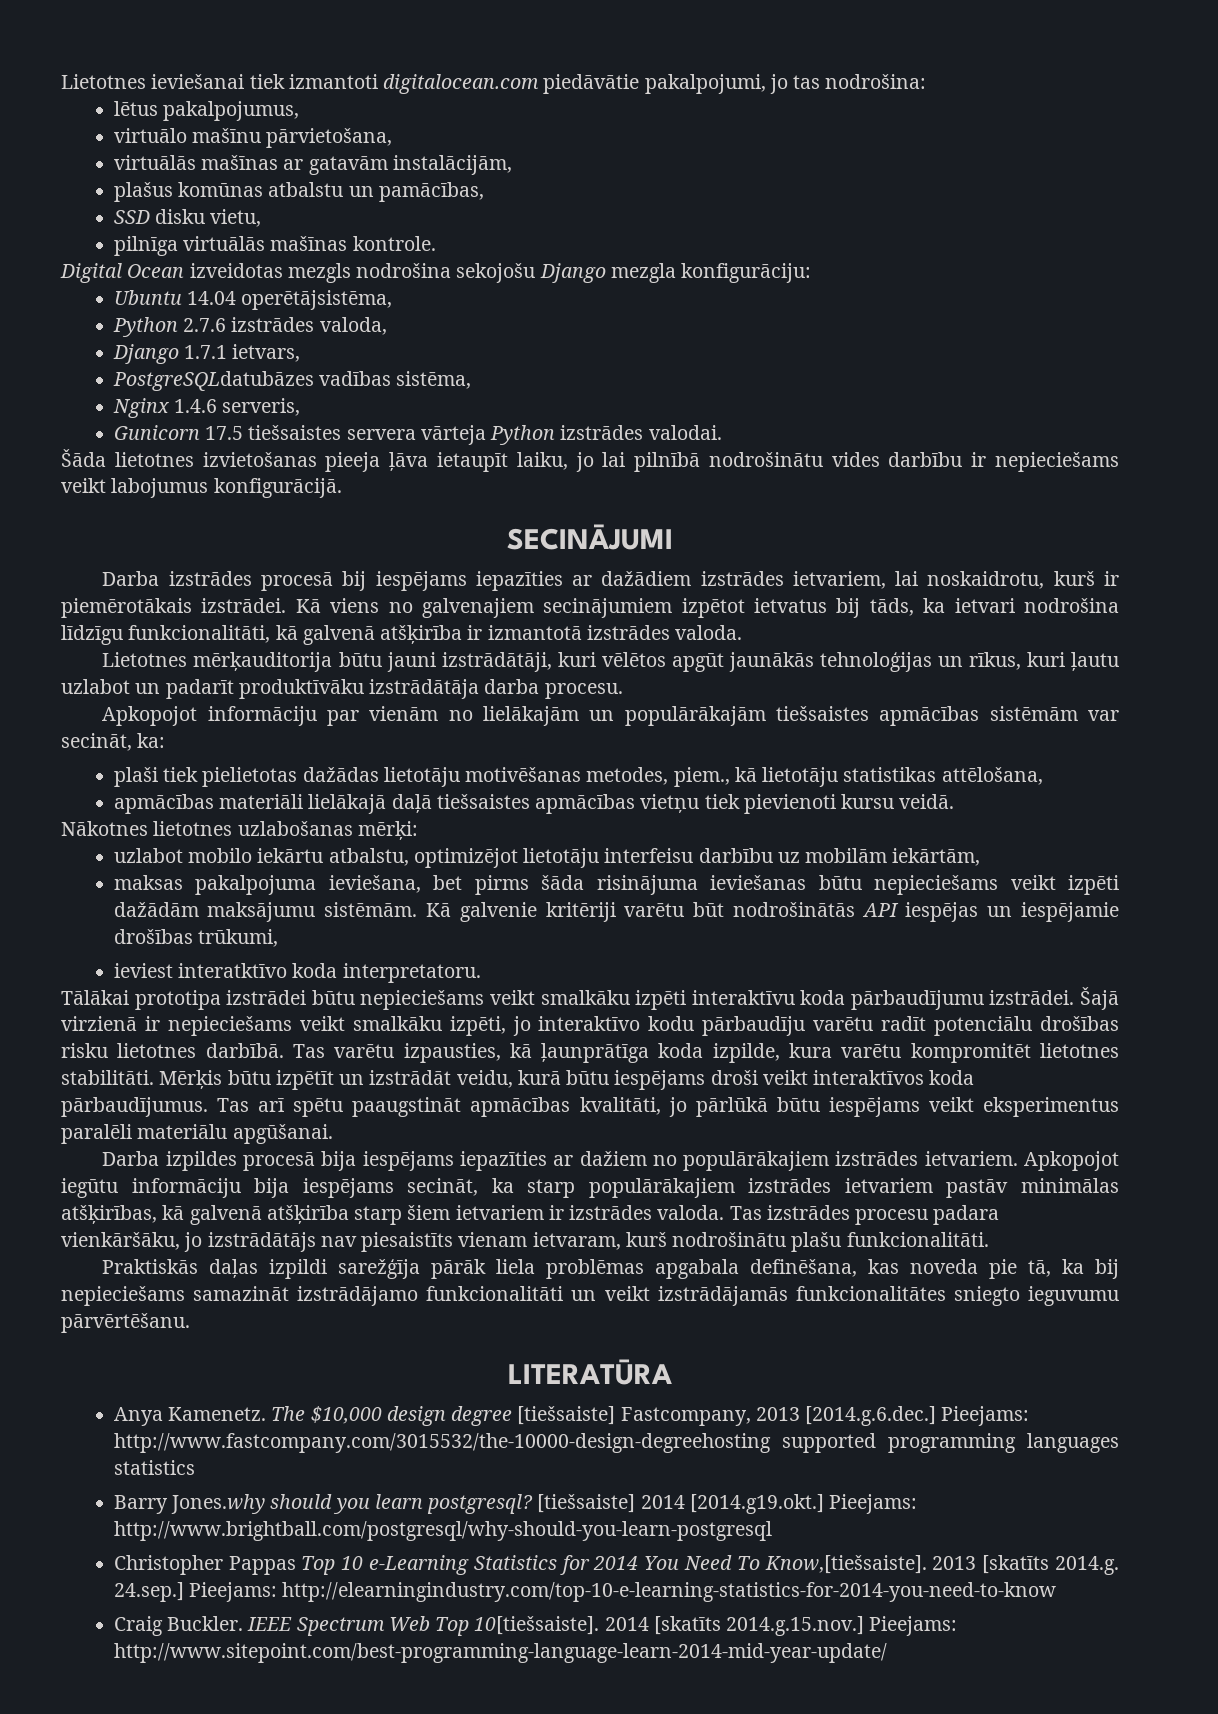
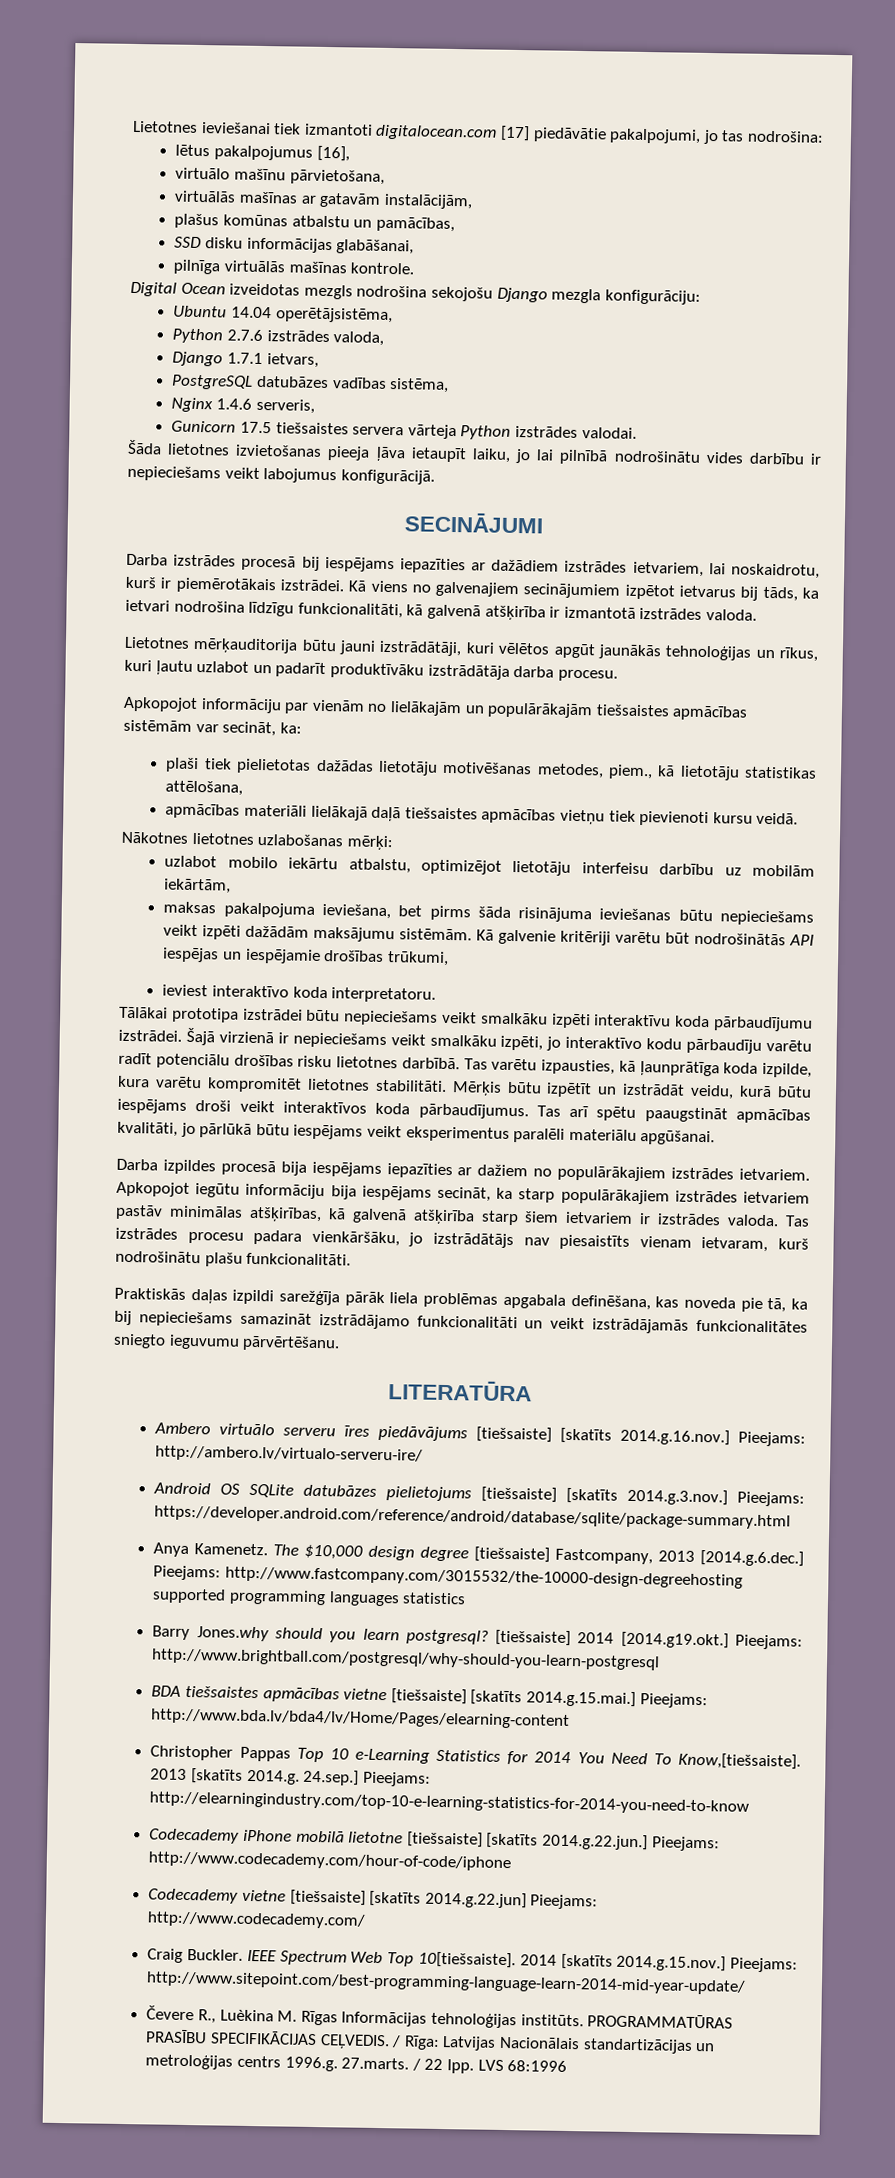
(540, 84) none -> [499,125,530,142] [17]
[162,101,299,121] pakalpojumus, -> [214,145,350,162] pakalpojumus [16],
[210,209,262,227] vietu, -> [246,237,415,255] informācijas glabāšanai,
[112,371,314,391] PostgreSQLdatubāzes -> [171,374,330,390] PostgreSQL datubāzes
[754,598,828,613] ietvatus -> [679,585,737,598] ietvarus
[177,963,287,978] interatktīvo -> [212,985,290,998] interaktīvo
(672, 1372) none -> [154,1422,806,1447] [155,1445,424,1464] [153,1482,805,1507] [154,1505,792,1530] // Ambero virtuālo serveru īres piedāvājums [tiešsaiste] [skatīts 2014.g.16.nov.] Pieejams: http://ambero.lv/virtualo-serveru-ire/ // Android OS SQLite datubāzes pielietojums [tiešsaiste] [skatīts 2014.g.3.nov.] Pieejams: https://developer.android.com/reference/android/database/sqlite/package-summary.html
(772, 1531) none -> [151,1685,708,1709] [151,1708,571,1730] // BDA tiešsaistes apmācības vietne [tiešsaiste] [skatīts 2014.g.15.mai.] Pieejams: http://www.bda.lv/bda4/lv/Home/Pages/elearning-content
(1057, 1592) none -> [149,1828,720,1852] [148,1851,512,1872] [148,1888,599,1910] [147,1911,367,1929] // Codecademy iPhone mobilā lietotne [tiešsaiste] [skatīts 2014.g.22.jun.] Pieejams: http://www.codecademy.com/hour-of-code/iphone // Codecademy vietne [tiešsaiste] [skatīts 2014.g.22.jun] Pieejams: http://www.codecademy.com/
(887, 1653) none -> [146,2005,734,2029] [145,2029,716,2054] [145,2054,568,2074] // Čevere R., Luèkina M. Rīgas Informācijas tehnoloģijas institūts. PROGRAMMATŪRAS PRASĪBU SPECIFIKĀCIJAS CEĻVEDIS. / Rīga: Latvijas Nacionālais standartizācijas un metroloģijas centrs 1996.g. 27.marts. / 22 lpp. LVS 68:1996

